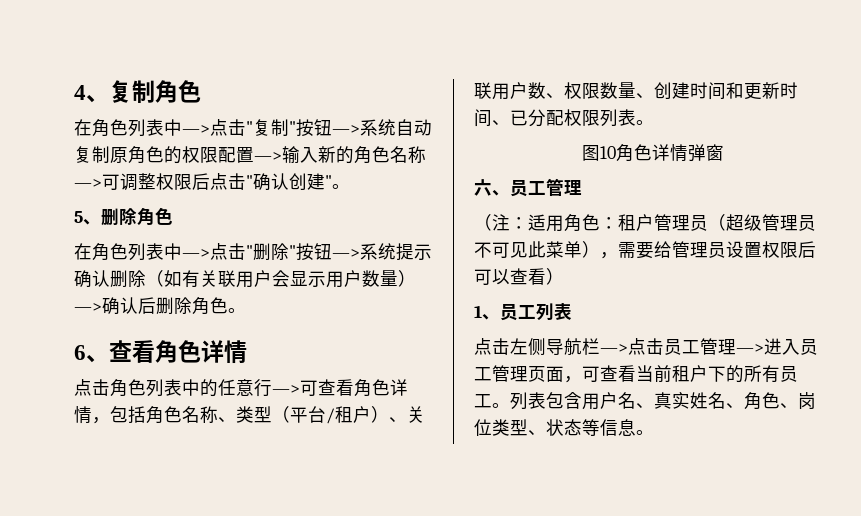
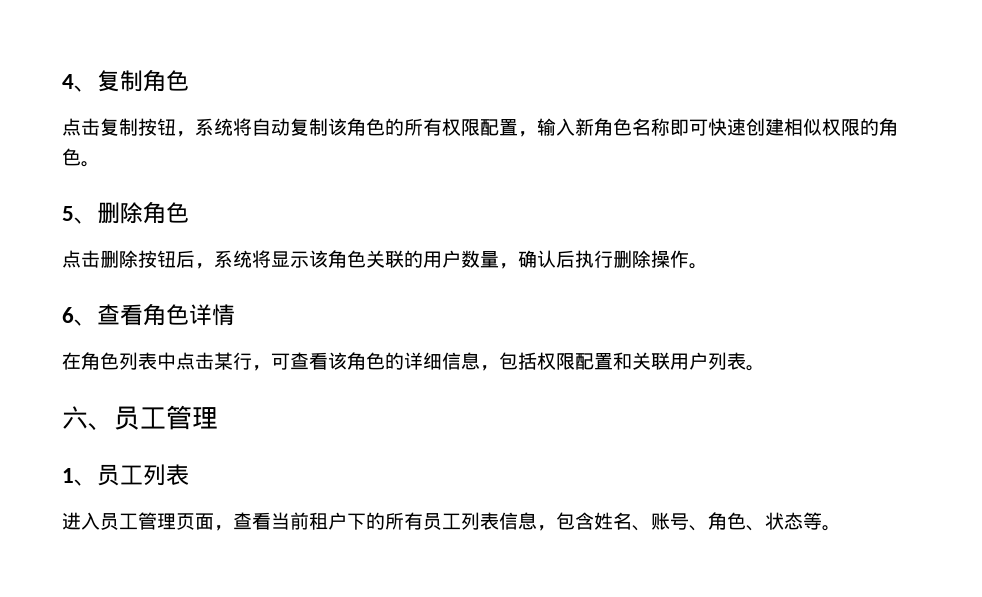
[74,119,432,137] [74,146,426,164] [74,173,350,191] [74,207,173,226] [74,243,432,261] [74,270,416,288] [74,297,228,315] 在角色列表中—>点击"复制"按钮—>系统自动复制原角色的权限配置—>输入新的角色名称—>可调整权限后点击"确认创建"。 // 5、删除角色 // 在角色列表中—>点击"删除"按钮—>系统提示确认删除（如有关联用户会显示用户数量）—>确认后删除角色 -> [62,118,898,137] [62,148,100,167] [62,201,189,224] [62,250,689,269] 点击复制按钮，系统将自动复制该角色的所有权限配置，输入新角色名称即可快速创建相似权限的角色。 // 5、删除角色 // 点击删除按钮后，系统将显示该角色关联的用户数量，确认后执行删除操作
[74,379,408,397] [74,406,425,424] [474,82,798,100] [474,109,654,127] [582,144,724,162] [474,178,582,197] [474,214,816,232] [474,241,816,259] [474,268,564,285] [474,303,572,321] [474,338,764,356] 点击角色列表中的任意行—>可查看角色详情，包括角色名称、类型（平台/租户）、关联用户数、权限数量、创建时间和更新时间、已分配权限列表。 // 图10角色详情弹窗 // 六、员工管理 // （注：适用角色：租户管理员（超级管理员不可见此菜单），需要给管理员设置权限后可以查看） // 1、员工列表 // 点击左侧导航栏—>点击员工管理—> -> [62,352,765,371] [62,405,218,431] [62,464,189,486] 在角色列表中点击某行，可查看该角色的详细信息，包括权限配置和关联用户列表。 // 六、员工管理 // 1、员工列表 //
[582,366,600,382] 可 -> (233, 528) none
[492,392,816,410] [474,419,636,436] 。列表包含用户名、真实姓名、角色、岗位类型、状态等信息 -> [461,512,822,531] 列表信息，包含姓名、账号、角色、状态等

